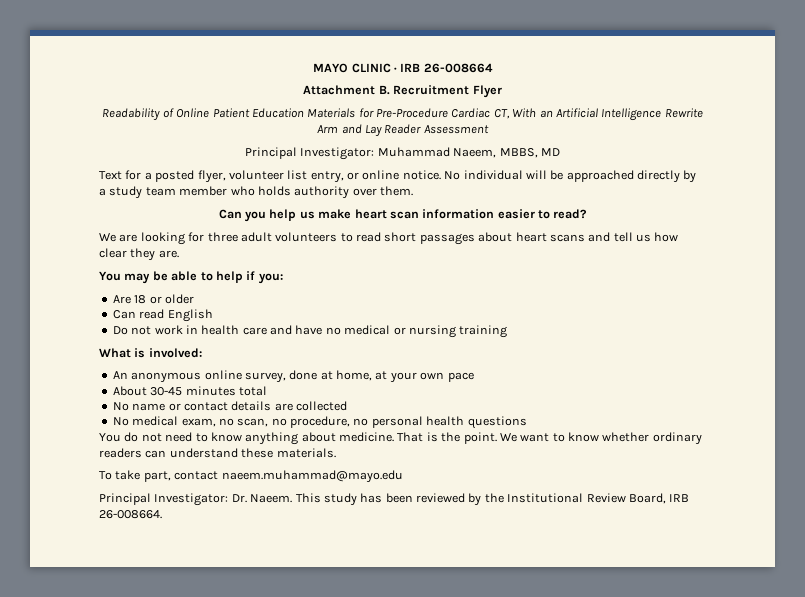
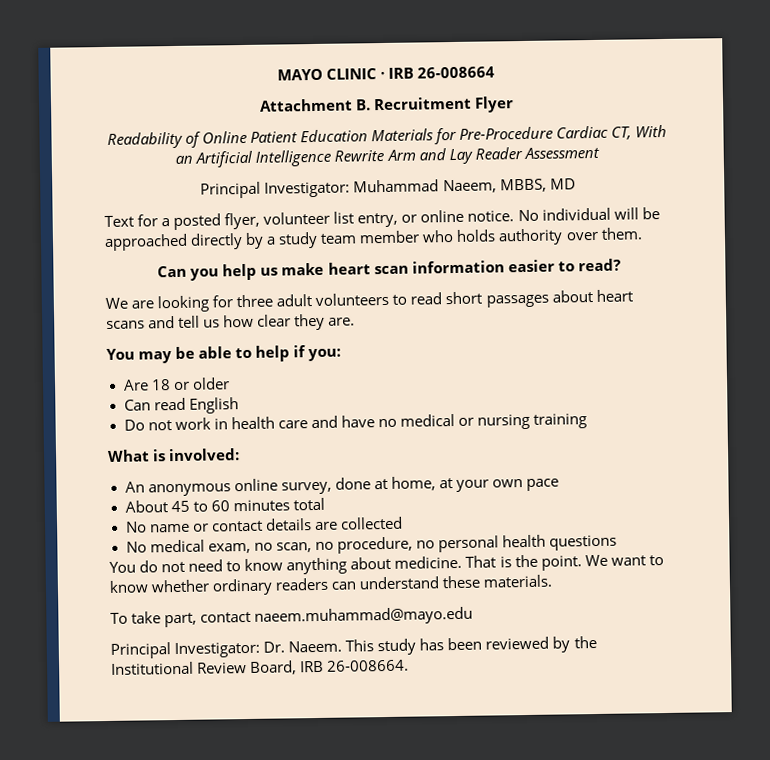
[150,387,183,396] 30-45 -> [170,500,230,513] 45 to 60

